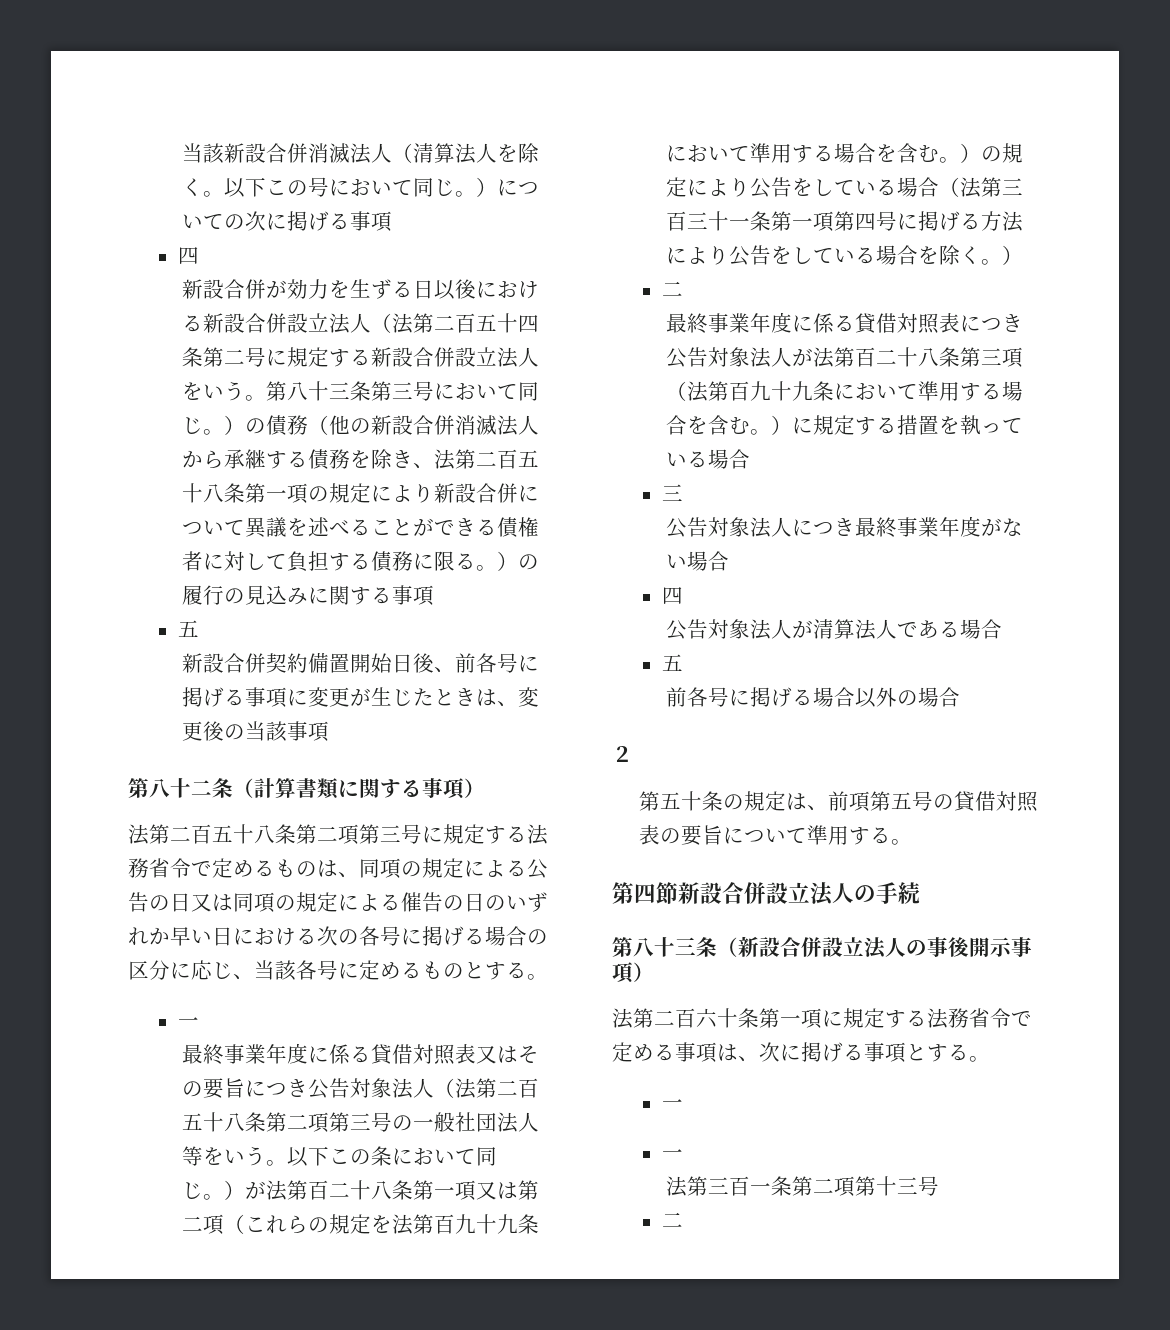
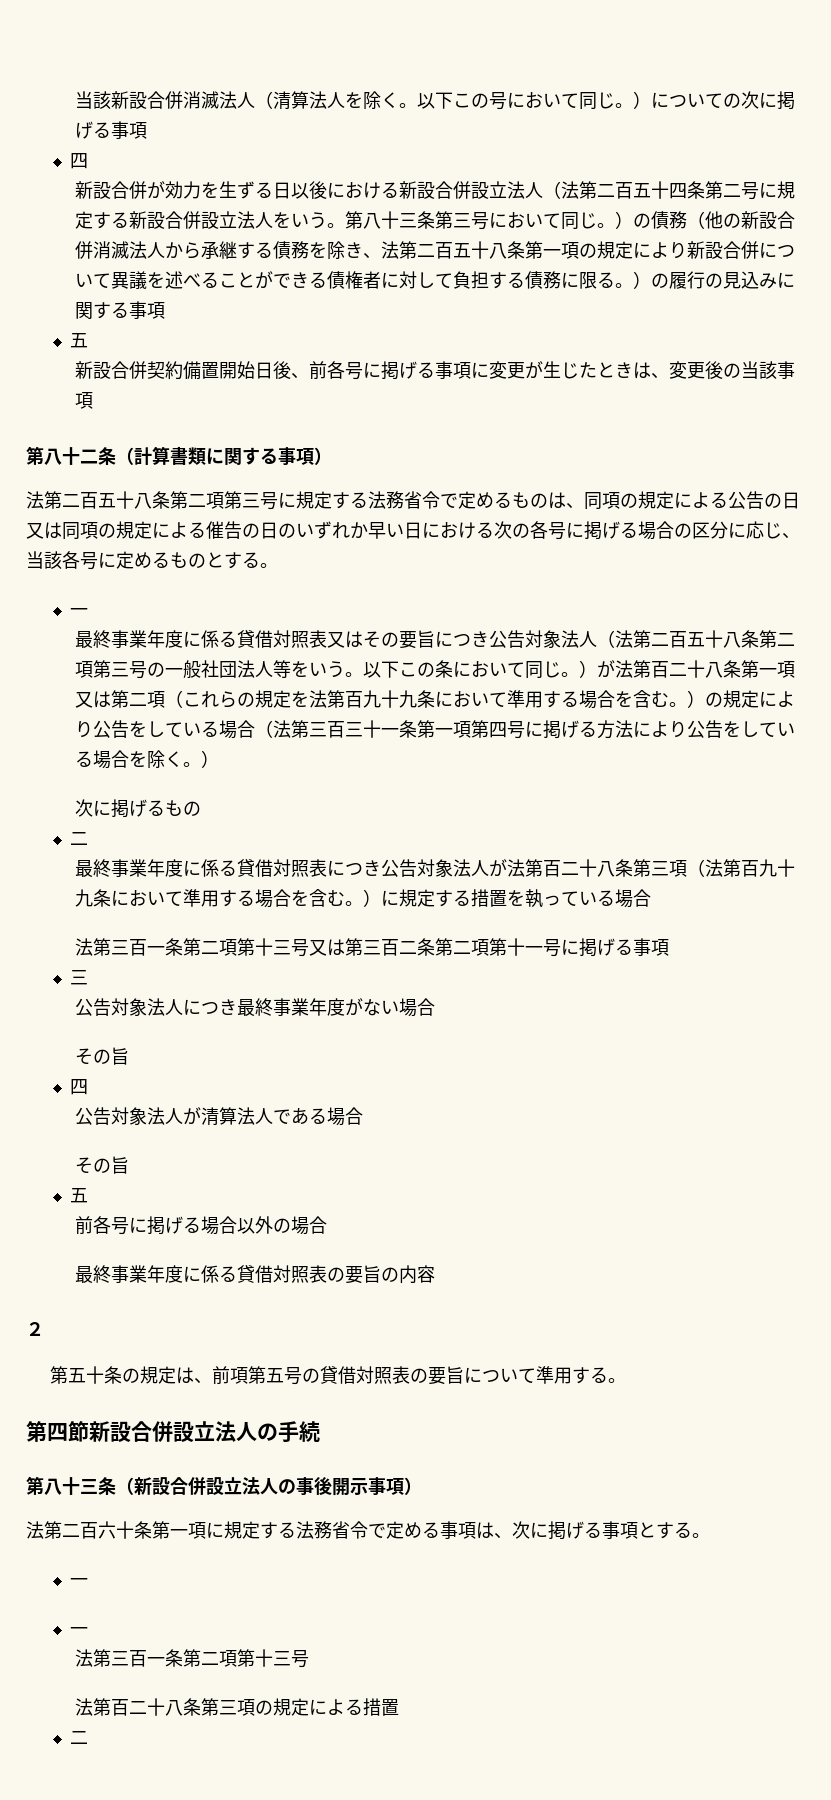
(1024, 255) none -> [74,799,201,818] // 次に掲げるもの
(751, 459) none -> [74,938,669,957] // 法第三百一条第二項第十三号又は第三百二条第二項第十一号に掲げる事項
(730, 561) none -> [74,1047,129,1065] // その旨
(1003, 629) none -> [74,1156,129,1174] // その旨
(961, 697) none -> [74,1265,435,1284] // 最終事業年度に係る貸借対照表の要旨の内容
(940, 1186) none -> [74,1698,399,1716] // 法第百二十八条第三項の規定による措置

